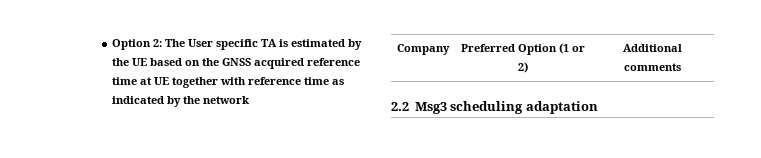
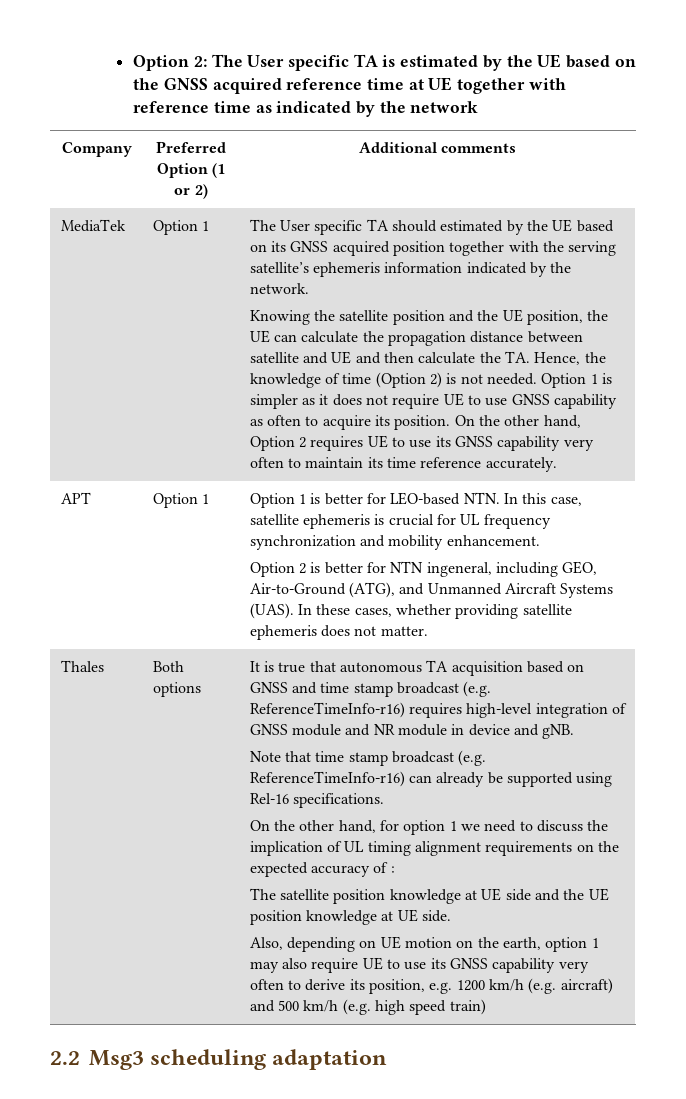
(681, 67) none -> [60,219,126,232] [152,220,210,235] [249,219,614,235] [249,241,617,256] [249,262,572,277] [249,283,309,294] [249,309,609,325] [249,330,583,346] [249,351,606,365] [249,372,612,388] [249,393,617,409] [249,415,581,430] [249,435,594,451] [249,457,557,472] [60,492,91,504] [152,493,210,508] [249,492,582,508] [249,514,551,529] [249,535,540,550] [249,561,598,577] [249,582,614,598] [249,603,572,619] [249,625,428,640] [60,660,104,672] [152,661,184,672] [152,682,201,697] [249,660,585,676] [249,681,492,697] [249,702,627,718] [249,724,575,739] [249,750,487,766] [249,771,613,787] [249,793,385,808] [249,820,609,835] [249,841,619,856] [249,862,395,877] [249,888,609,904] [249,909,451,925] [249,936,599,952] [249,957,589,973] [249,978,613,994] [249,999,486,1015] // MediaTek | Option 1 | The User specific TA should estimated by the UE based on its GNSS acquired position together with the serving satellite’s ephemeris information indicated by the network. // Knowing the satellite position and the UE position, the UE can calculate the propagation distance between satellite and UE and then calculate the TA. Hence, the knowledge of time (Option 2) is not needed. Option 1 is simpler as it does not require UE to use GNSS capability as often to acquire its position. On the other hand, Option 2 requires UE to use its GNSS capability very often to maintain its time reference accurately. // APT | Option 1 | Option 1 is better for LEO-based NTN. In this case, satellite ephemeris is crucial for UL frequency synchronization and mobility enhancement. // Option 2 is better for NTN ingeneral, including GEO, Air-to-Ground (ATG), and Unmanned Aircraft Systems (UAS). In these cases, whether providing satellite ephemeris does not matter. // Thales | Both options | It is true that autonomous TA acquisition based on GNSS and time stamp broadcast (e.g. ReferenceTimeInfo-r16) requires high-level integration of GNSS module and NR module in device and gNB. // Note that time stamp broadcast (e.g. ReferenceTimeInfo-r16) can already be supported using Rel-16 specifications. // On the other hand, for option 1 we need to discuss the implication of UL timing alignment requirements on the expected accuracy of : // The satellite position knowledge at UE side and the UE position knowledge at UE side. // Also, depending on UE motion on the earth, option 1 may also require UE to use its GNSS capability very often to derive its position, e.g. 1200 km/h (e.g. aircraft) and 500 km/h (e.g. high speed train)

